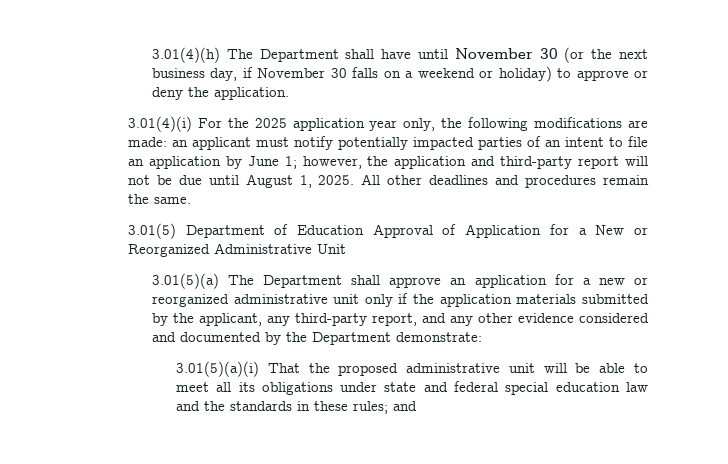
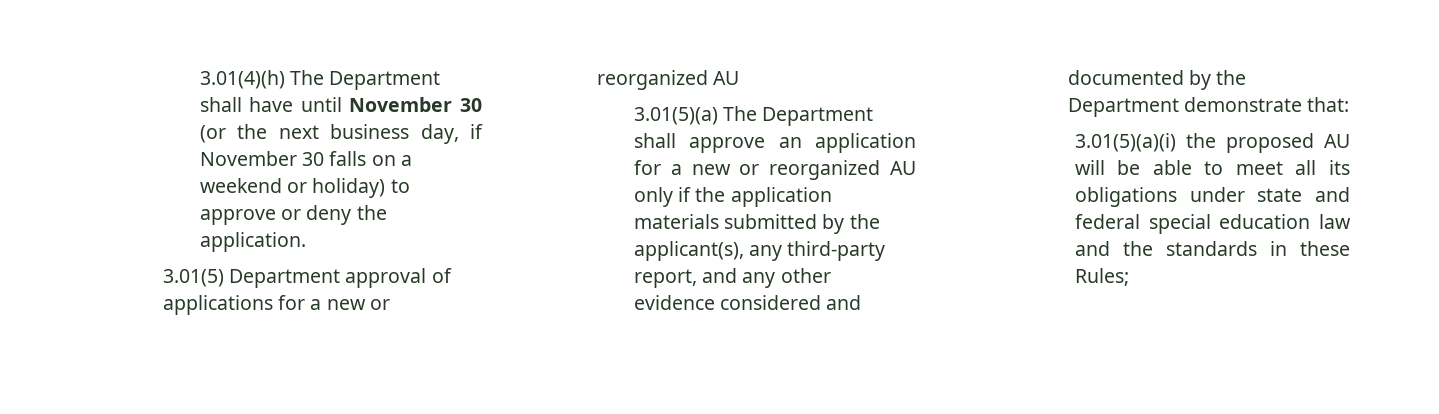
[127,116,648,132] [127,136,648,150] [127,156,649,169] [127,174,650,188] [127,194,191,204] [127,223,649,239] [127,243,346,257] 3.01(4)(i) For the 2025 application year only, the following modifications are made: an applicant must notify potentially impacted parties of an intent to file an application by June 1; however, the application and third-party report will not be due until August 1, 2025. All other deadlines and procedures remain the same. // 3.01(5) Department of Education Approval of Application for a New or Reorganized Administrative Unit -> [162,268,452,288] [162,295,391,315] [596,70,740,90] 3.01(5) Department approval of applications for a new or reorganized AU
[233,294,360,304] administrative unit -> [890,161,916,175] AU
[198,313,262,326] applicant, -> [633,241,744,261] applicant(s),
[395,332,482,342] demonstrate: -> [1184,97,1350,112] demonstrate that:
[267,363,300,373] That -> (1176, 142) none
[406,363,535,373] administrative unit -> [1324,134,1350,148] AU
[352,401,417,414] rules; and -> [1074,268,1129,286] Rules;

